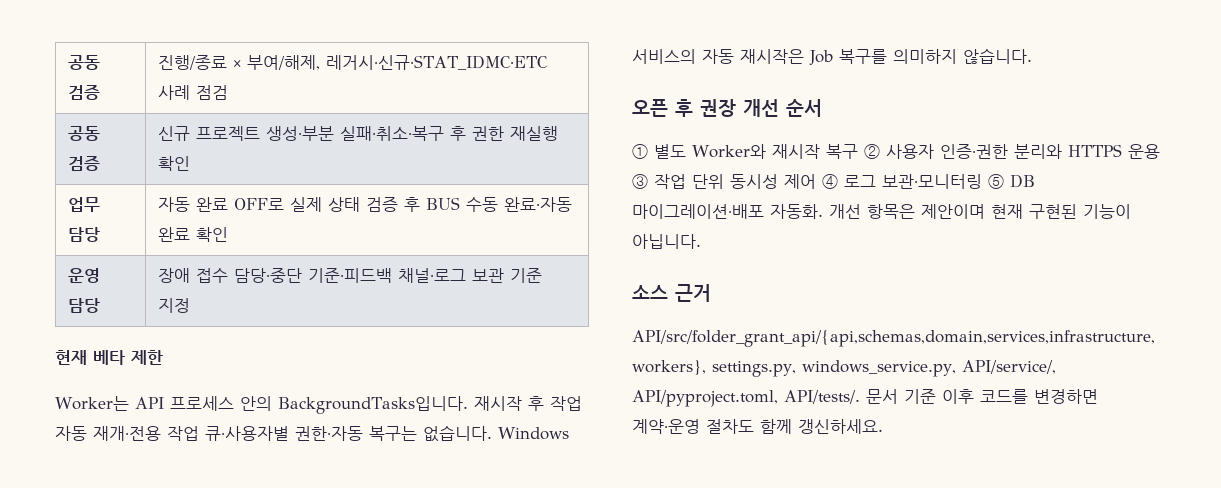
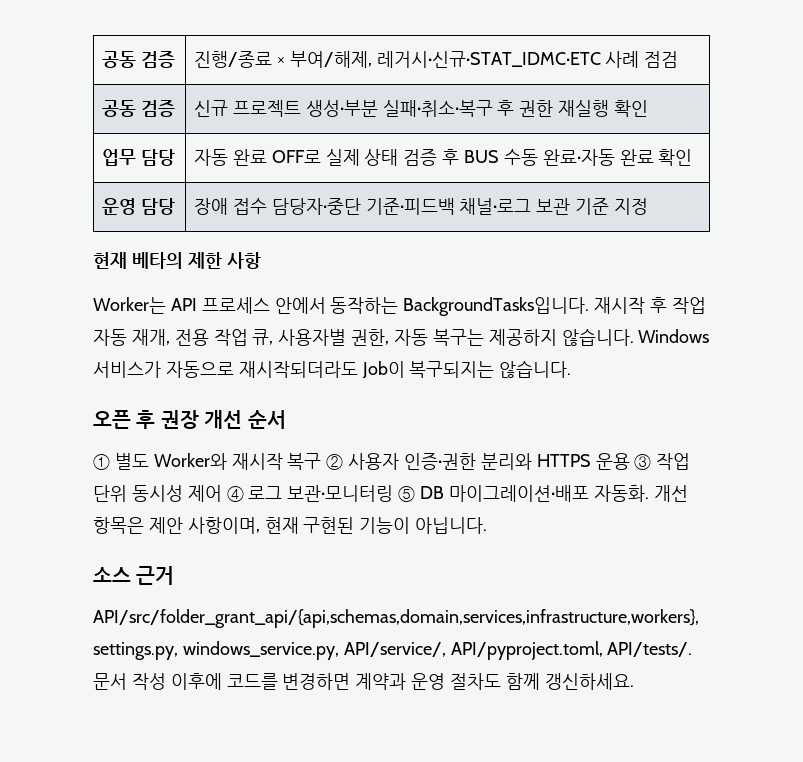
[234,268,303,283] 담당·중단 -> [271,198,361,215] 담당자·중단
[93,350,125,365] 베타 -> [131,252,183,269] 베타의
(163, 357) none -> [226,252,261,269] 사항
[239,396,272,411] 안의 -> [274,297,399,314] 안에서 동작하는
[93,425,569,442] [632,49,957,65] 재개·전용 작업 큐·사용자별 권한·자동 복구는 없습니다. Windows 서비스의 자동 재시작은 Job 복구를 의미하지 -> [131,328,710,346] [93,361,495,379] 재개, 전용 작업 큐, 사용자별 권한, 자동 복구는 제공하지 않습니다. Windows 서비스가 자동으로 재시작되더라도 Job이 복구되지는
[921,204,985,219] 제안이며 -> [148,517,260,534] 제안 사항이며,
[904,389,1098,404] [632,419,700,434] 기준 이후 코드를 변경하면 계약·운영 -> [131,673,446,690] 작성 이후에 코드를 변경하면 계약과 운영

